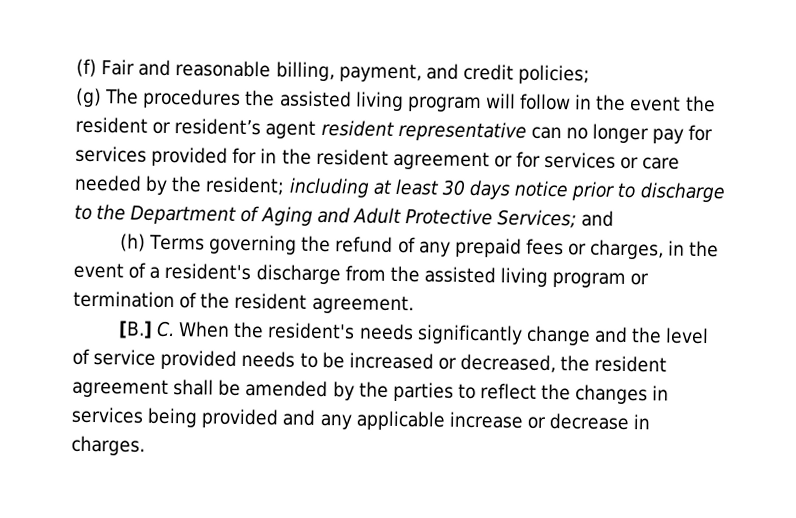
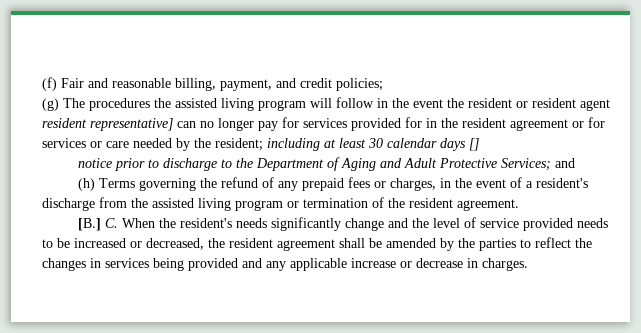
[174,118,262,136] resident’s -> [532,98,576,108] resident
[397,120,527,142] representative -> [90,118,173,131] representative]
[469,179,512,200] days -> [387,138,479,151] calendar days [] //

